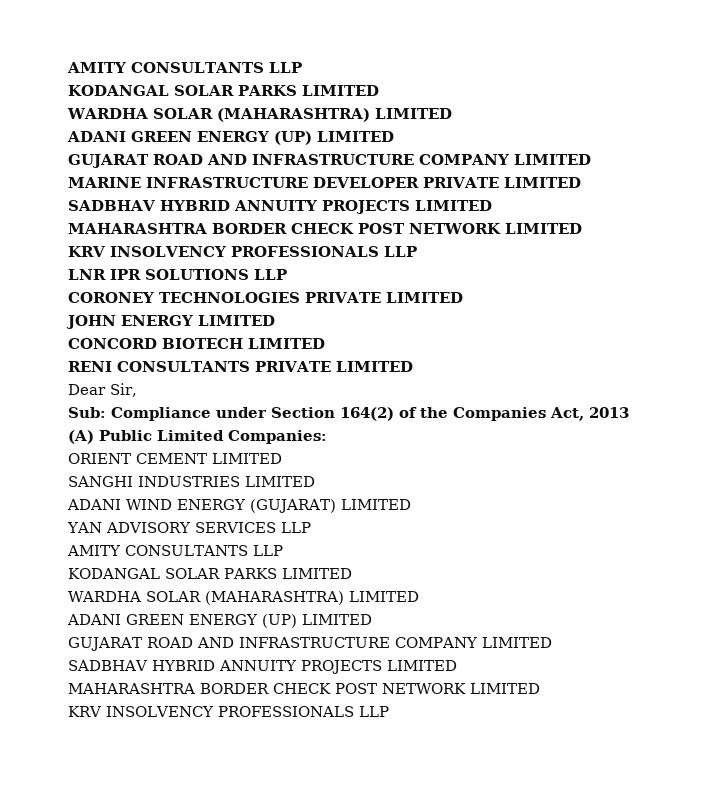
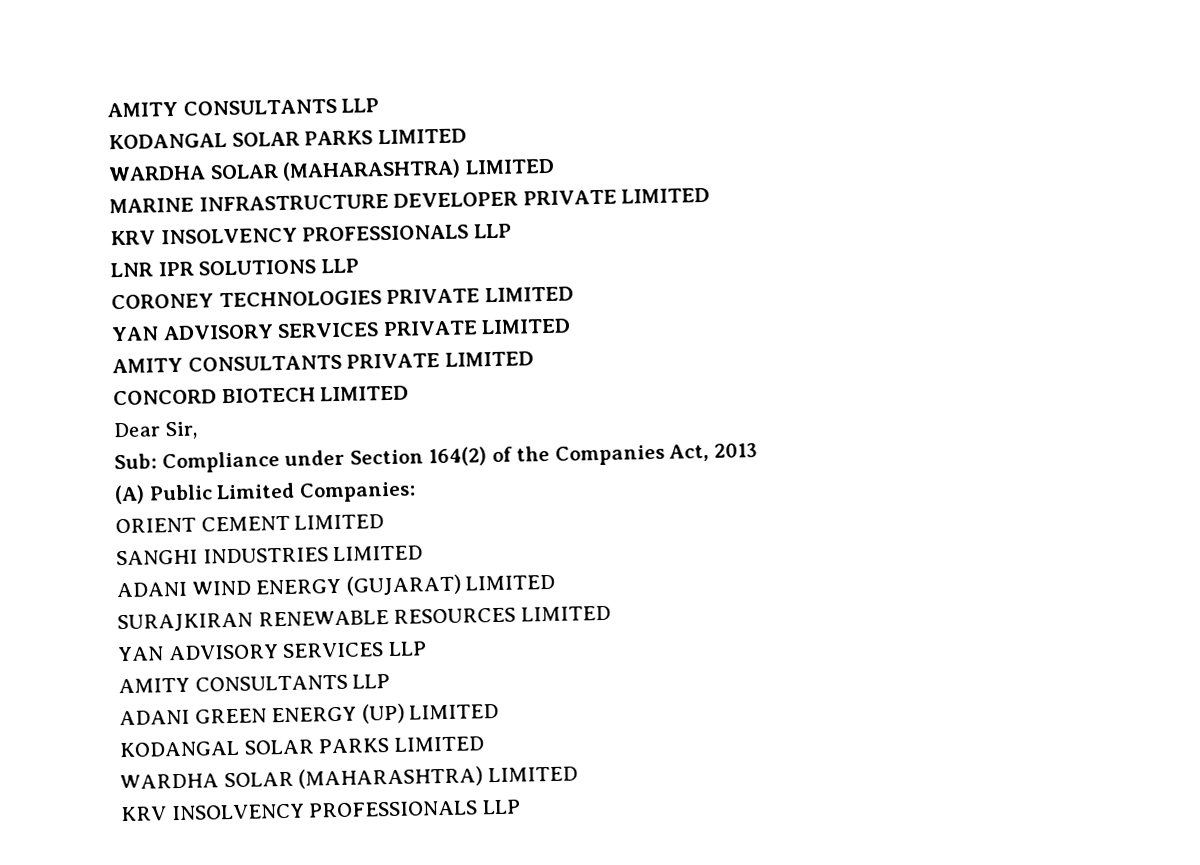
[67,131,394,145] [68,154,591,168] // ADANI GREEN ENERGY (UP) LIMITED // GUJARAT ROAD AND INFRASTRUCTURE COMPANY LIMITED -> (555, 166) none
[68,200,492,214] [68,223,582,234] // SADBHAV HYBRID ANNUITY PROJECTS LIMITED // MAHARASHTRA BORDER CHECK POST NETWORK LIMITED -> (711, 195) none
[66,315,193,329] JOHN ENERGY -> [111,318,572,342] [112,352,441,374] YAN ADVISORY SERVICES PRIVATE LIMITED // AMITY CONSULTANTS PRIVATE
[68,361,413,372] // RENI CONSULTANTS PRIVATE LIMITED -> (410, 393) none
(411, 504) none -> [117,605,611,633] // SURAJKIRAN RENEWABLE RESOURCES LIMITED
[68,568,352,579] [68,591,419,605] [67,614,372,628] [68,637,552,651] [68,660,457,674] [68,683,540,694] // KODANGAL SOLAR PARKS LIMITED // WARDHA SOLAR (MAHARASHTRA) LIMITED // ADANI GREEN ENERGY (UP) LIMITED // GUJARAT ROAD AND INFRASTRUCTURE COMPANY LIMITED // SADBHAV HYBRID ANNUITY PROJECTS LIMITED // MAHARASHTRA BORDER CHECK POST NETWORK LIMITED -> [119,703,500,726] [119,736,484,758] [120,766,578,790] // ADANI GREEN ENERGY (UP) LIMITED // KODANGAL SOLAR PARKS LIMITED // WARDHA SOLAR (MAHARASHTRA) LIMITED

